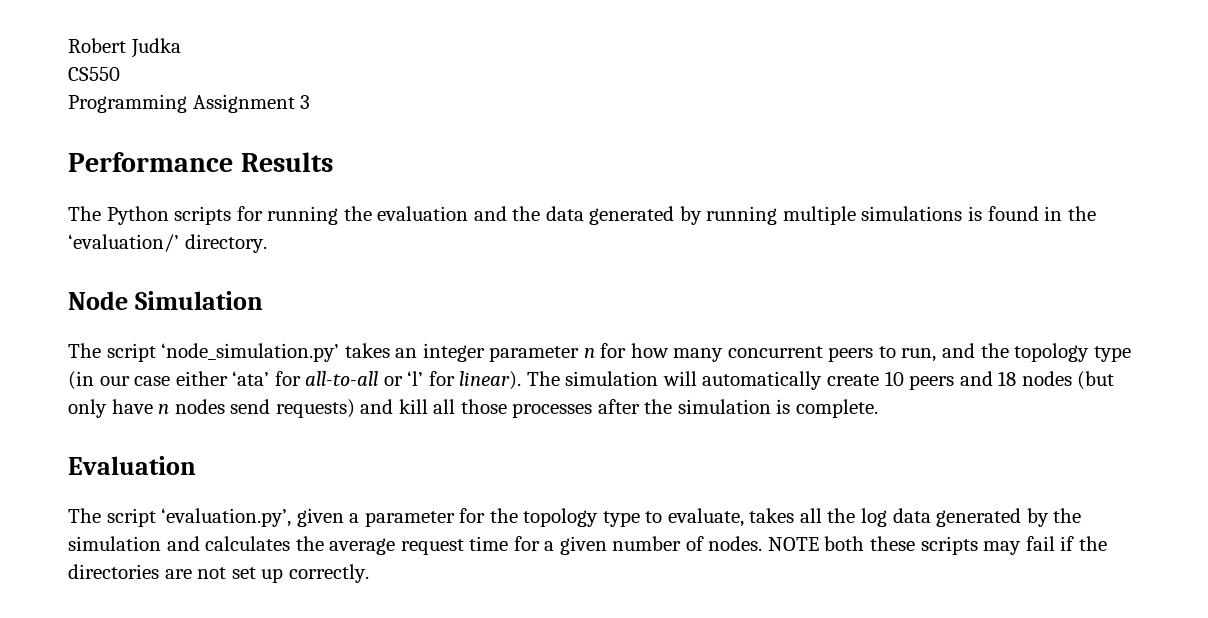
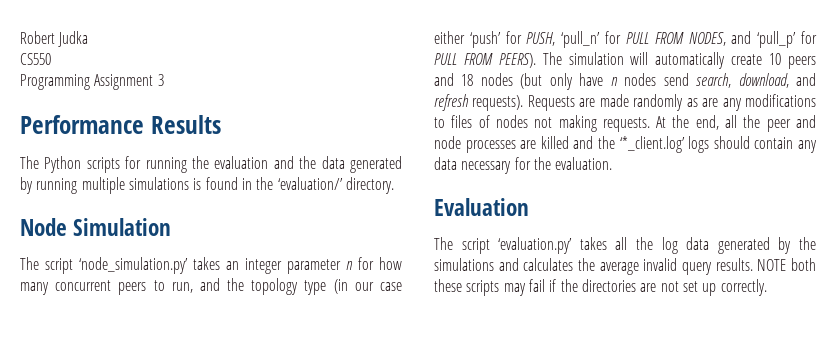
[232,371,522,390] ‘ata’ for all-to-all or ‘l’ for linear). -> [469,31,817,48] [434,53,536,68] ‘push’ for PUSH, ‘pull_n’ for PULL FROM NODES, and ‘pull_p’ for PULL FROM PEERS).
[275,399,879,418] [68,456,196,475] [68,508,744,527] requests) and kill all those processes after the simulation is complete. // Evaluation // The script ‘evaluation.py’, given a parameter for the topology type to evaluate, -> [696,73,816,88] [434,94,817,111] [434,115,817,132] [434,136,817,153] [434,157,613,174] [434,198,529,216] [434,237,573,254] search, download, and refresh requests). Requests are made randomly as are any modifications to files of nodes not making requests. At the end, all the peer and node processes are killed and the ‘*_client.log’ logs should contain any data necessary for the evaluation. // Evaluation // The script ‘evaluation.py’
[68,536,161,551] simulation -> [434,258,494,271] simulations
[400,536,763,555] request time for a given number of nodes. -> [643,258,753,275] invalid query results.

